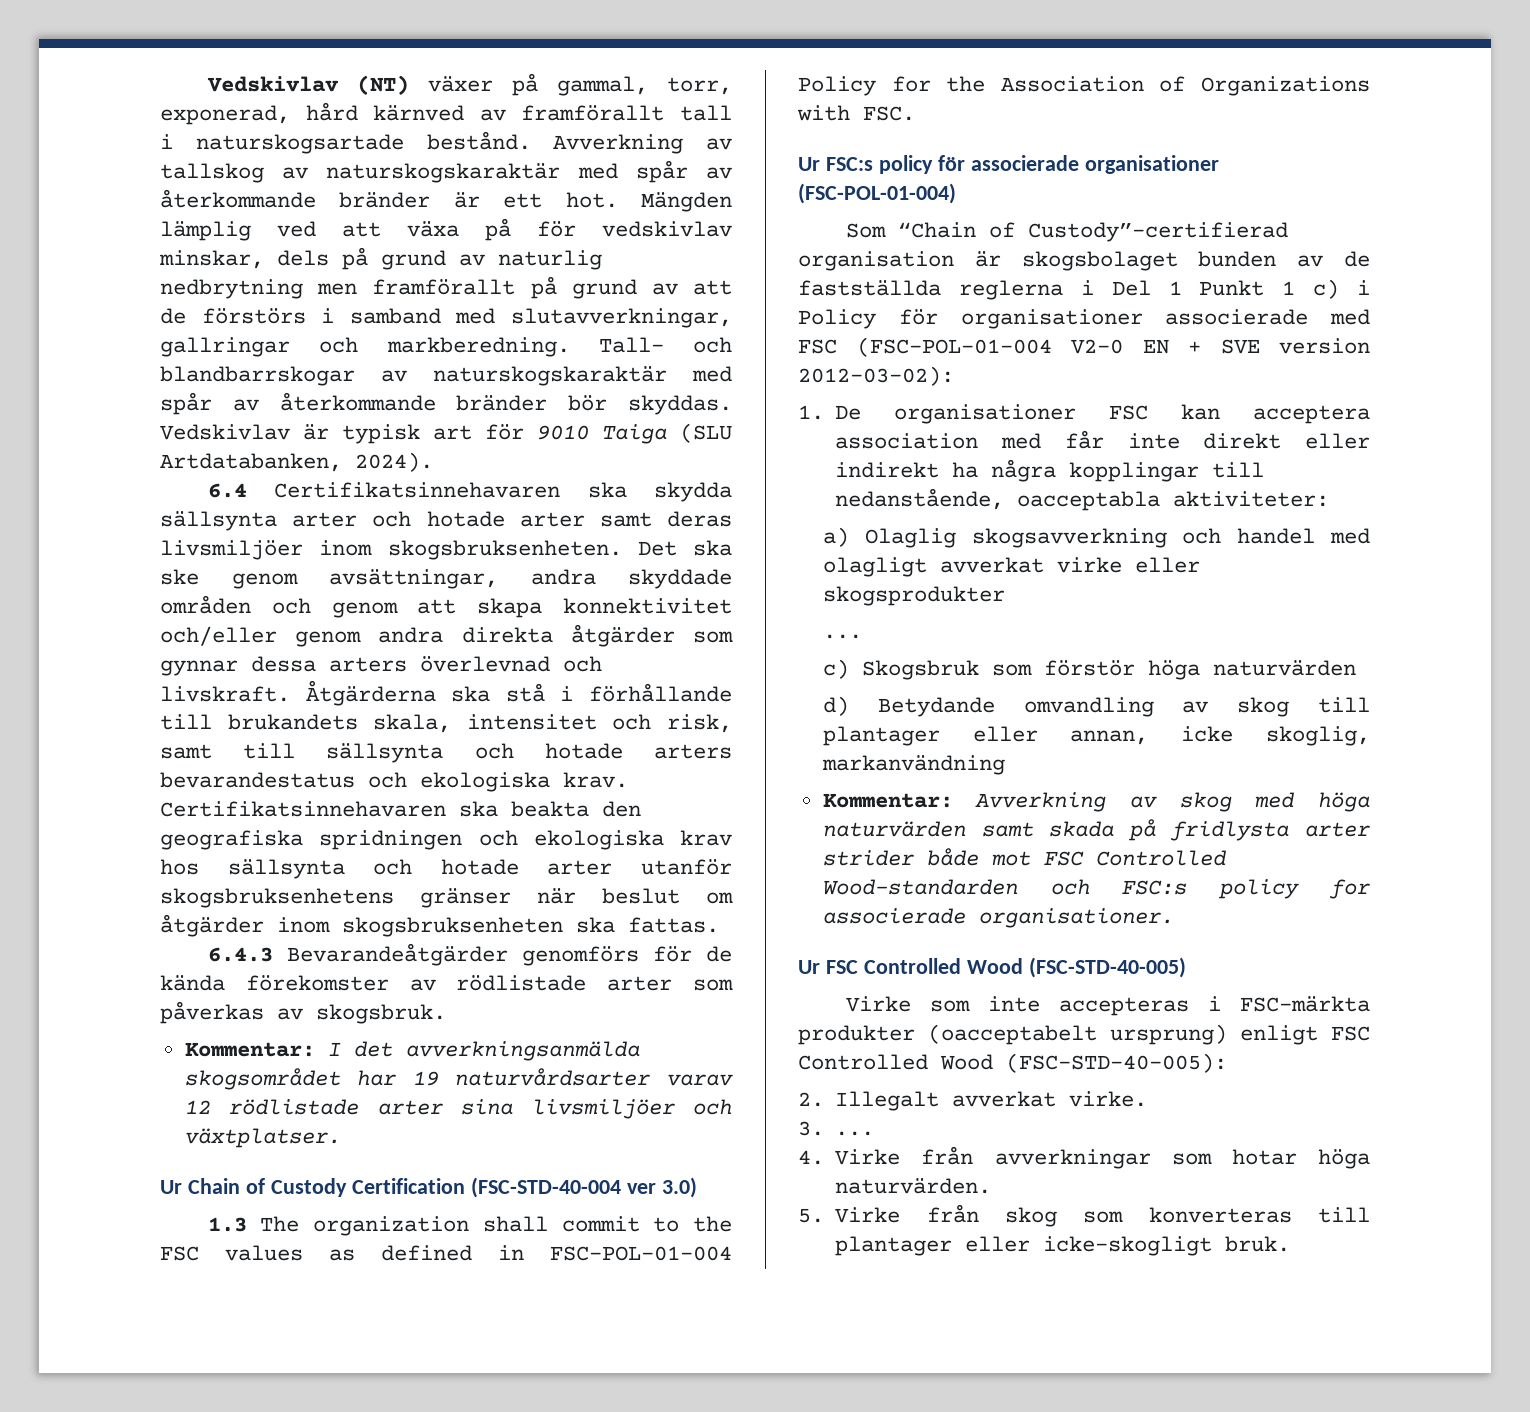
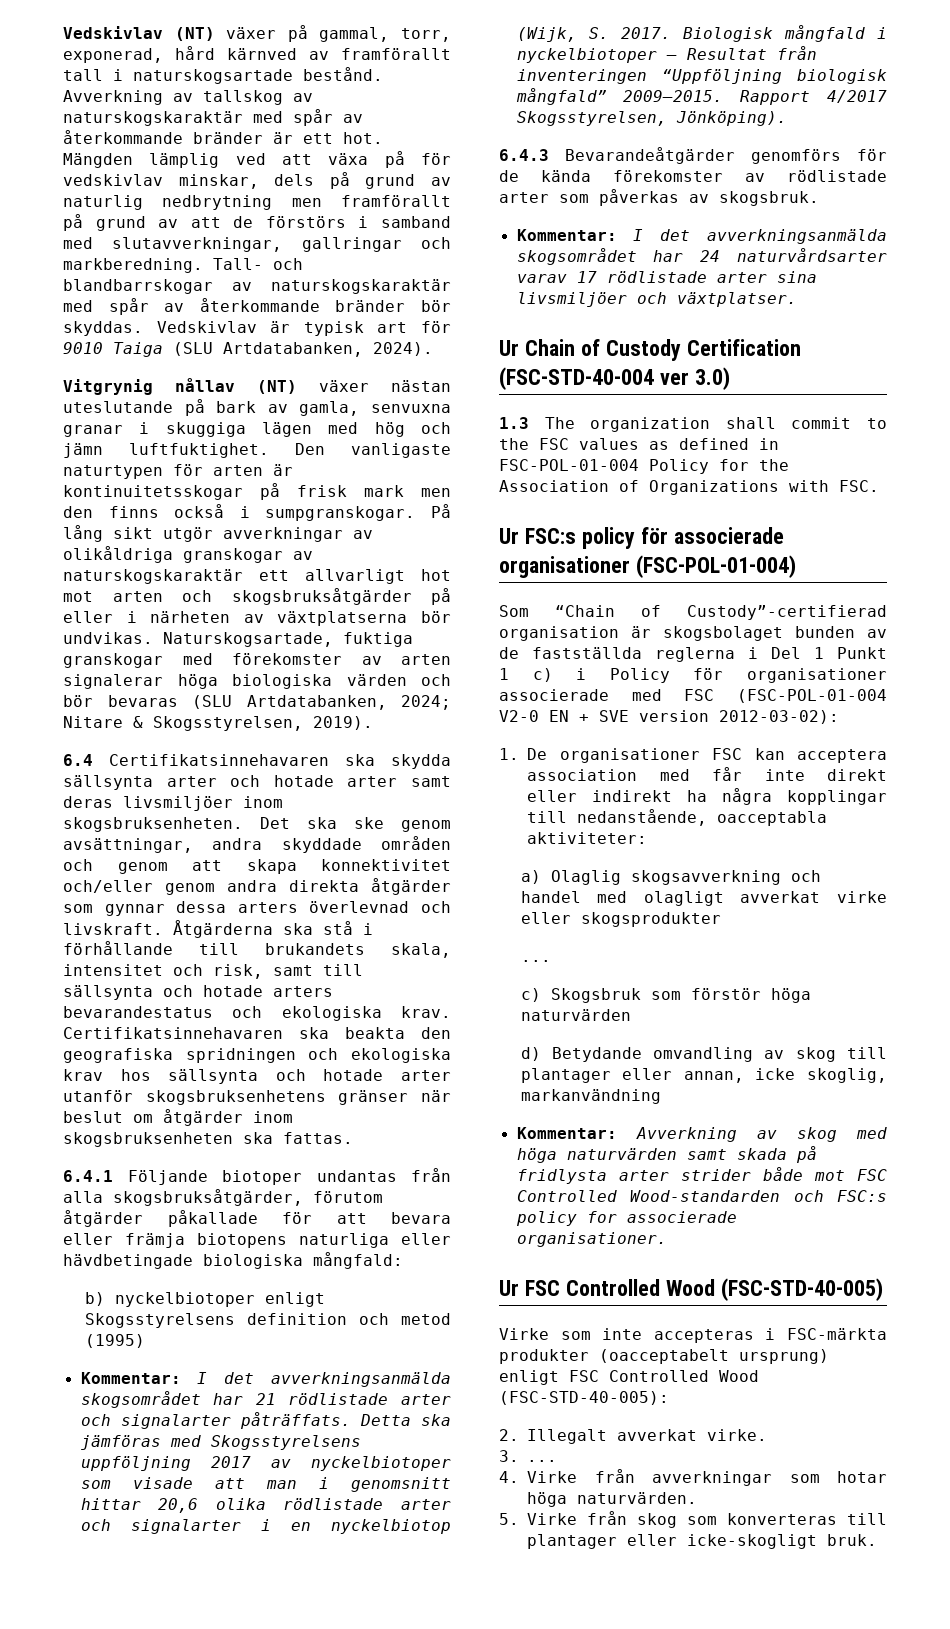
(433, 462) none -> [63,378,451,395] [63,399,451,416] [63,422,451,437] [63,443,451,458] [63,464,293,479] [63,483,451,500] [63,504,451,521] [63,525,373,542] [63,546,313,563] [63,569,451,584] [63,588,451,605] [63,611,451,626] [63,632,413,647] [63,653,451,668] [63,674,451,689] [63,695,451,710] [63,716,373,731] // Vitgrynig nållav (NT) växer nästan uteslutande på bark av gamla, senvuxna granar i skuggiga lägen med hög och jämn luftfuktighet. Den vanligaste naturtypen för arten är kontinuitetsskogar på frisk mark men den finns också i sumpgranskogar. På lång sikt utgör avverkningar av olikåldriga granskogar av naturskogskaraktär ett allvarligt hot mot arten och skogsbruksåtgärder på eller i närheten av växtplatserna bör undvikas. Naturskogsartade, fuktiga granskogar med förekomster av arten signalerar höga biologiska värden och bör bevaras (SLU Artdatabanken, 2024; Nitare & Skogsstyrelsen, 2019).
(719, 925) none -> [63,1168,451,1185] [63,1189,383,1206] [63,1210,451,1227] [63,1233,451,1248] [63,1252,403,1269] [84,1292,325,1307] [84,1313,451,1328] [84,1334,145,1348] [80,1372,451,1387] [80,1391,451,1408] [80,1412,451,1429] [80,1435,361,1450] [80,1456,451,1471] [80,1477,451,1492] [80,1498,451,1513] [80,1519,451,1534] [516,25,887,42] [516,46,817,63] [516,69,887,84] [515,88,887,105] [516,111,787,126] // 6.4.1 Följande biotoper undantas från alla skogsbruksåtgärder, förutom åtgärder påkallade för att bevara eller främja biotopens naturliga eller hävdbetingade biologiska mångfald: // b) nyckelbiotoper enligt Skogsstyrelsens definition och metod (1995) // Kommentar: I det avverkningsanmälda skogsområdet har 21 rödlistade arter och signalarter påträffats. Detta ska jämföras med Skogsstyrelsens uppföljning 2017 av nyckelbiotoper som visade att man i genomsnitt hittar 20,6 olika rödlistade arter och signalarter i en nyckelbiotop (Wijk, S. 2017. Biologisk mångfald i nyckelbiotoper – Resultat från inventeringen “Uppföljning biologisk mångfald” 2009–2015. Rapport 4/2017 Skogsstyrelsen, Jönköping).
[412,1071,439,1086] 19 -> [700,250,721,262] 24
[184,1100,211,1114] 12 -> [576,271,597,283] 17

